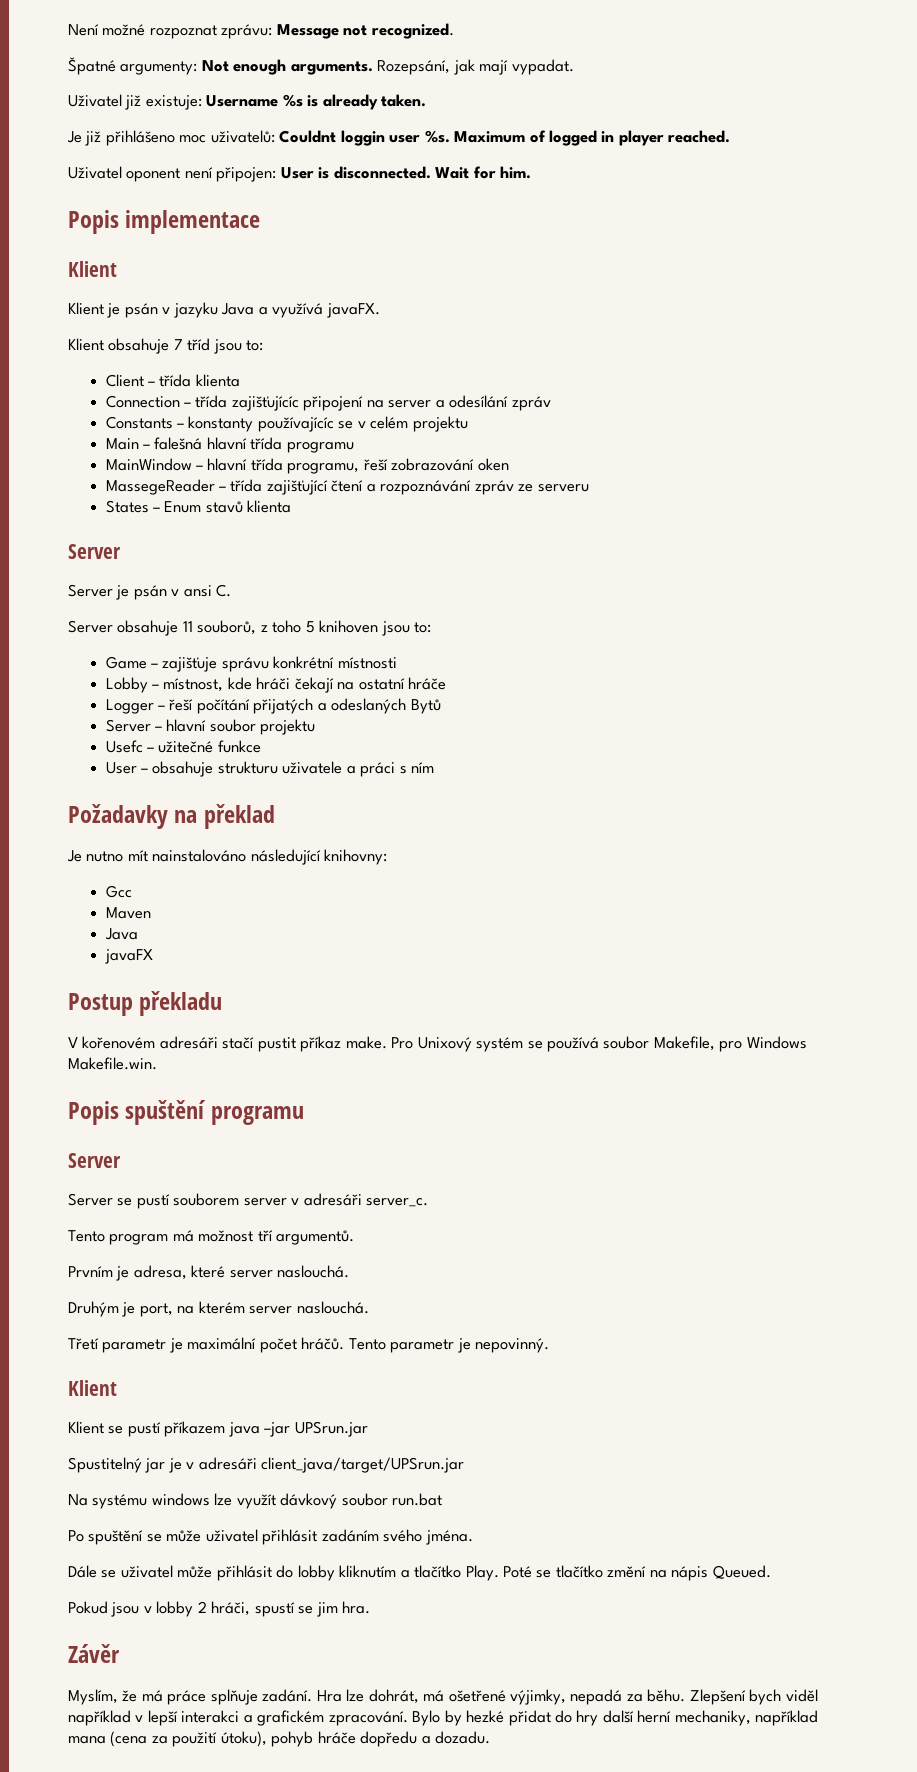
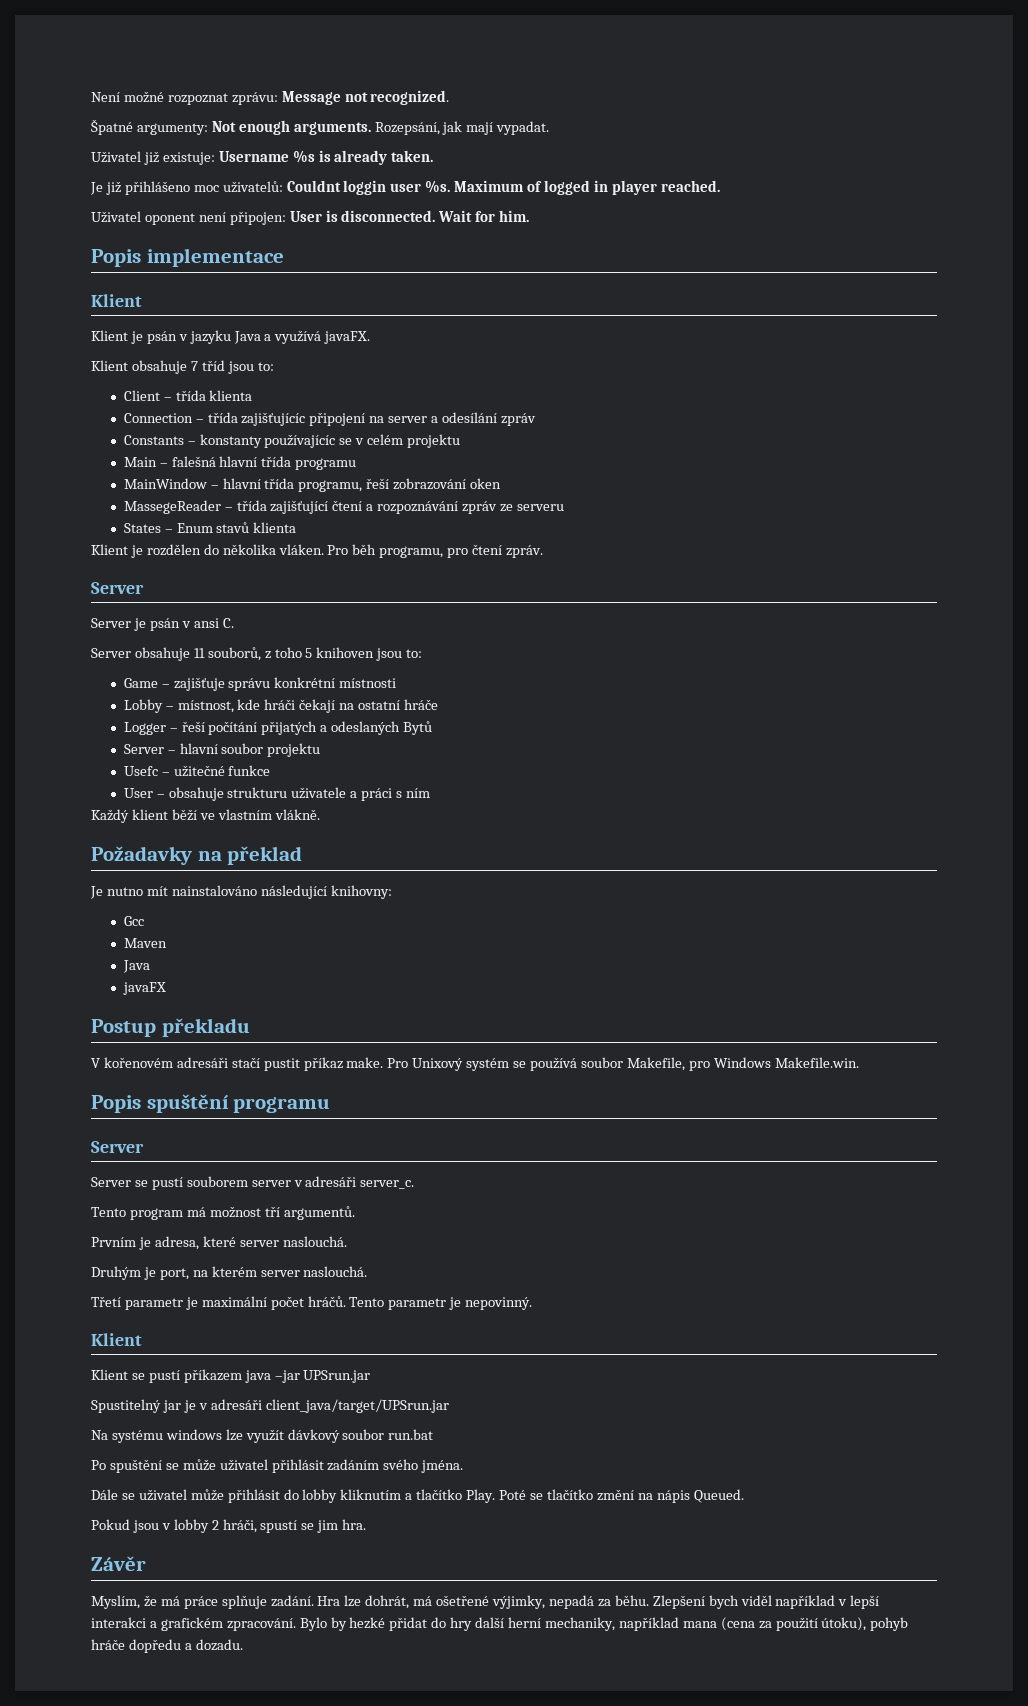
(292, 506) none -> [91,544,544,558] // Klient je rozdělen do několika vláken. Pro běh programu, pro čtení zpráv.
(435, 767) none -> [91,809,320,823] // Každý klient běží ve vlastním vlákně.

